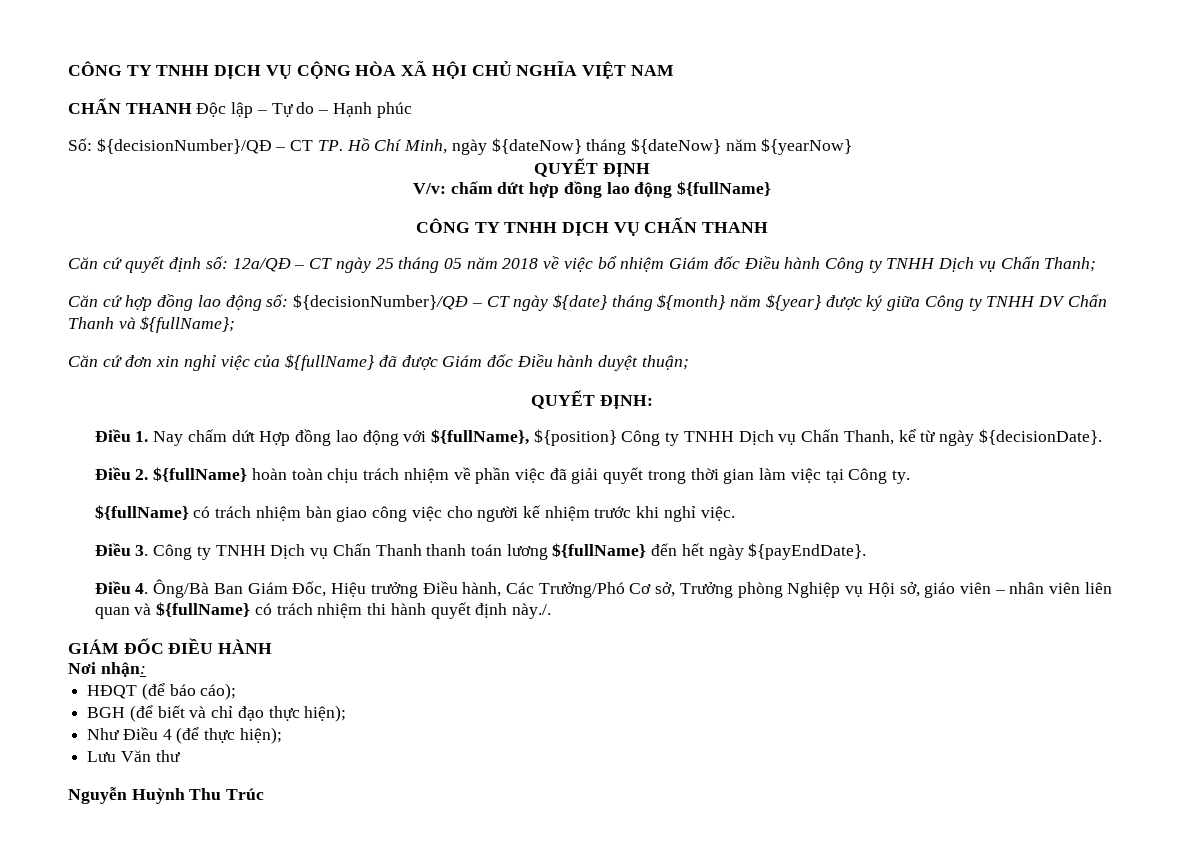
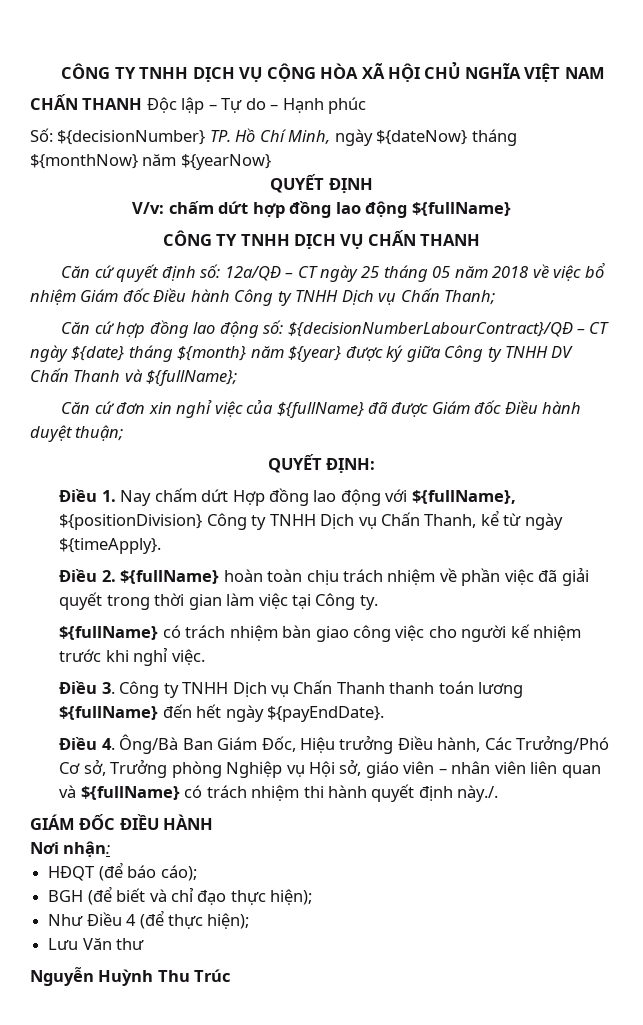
[96,138,314,154] ${decisionNumber}/QĐ – CT -> [57,130,206,145] ${decisionNumber}
[630,138,721,154] ${dateNow} -> [30,154,138,169] ${monthNow}
[293,294,469,310] ${decisionNumber}/QĐ -> [287,322,573,337] ${decisionNumberLabourContract}/QĐ
[533,429,617,446] ${position} -> [59,514,203,530] ${positionDivision}
[978,429,1102,445] ${decisionDate}. -> [59,538,162,554] ${timeApply}.

